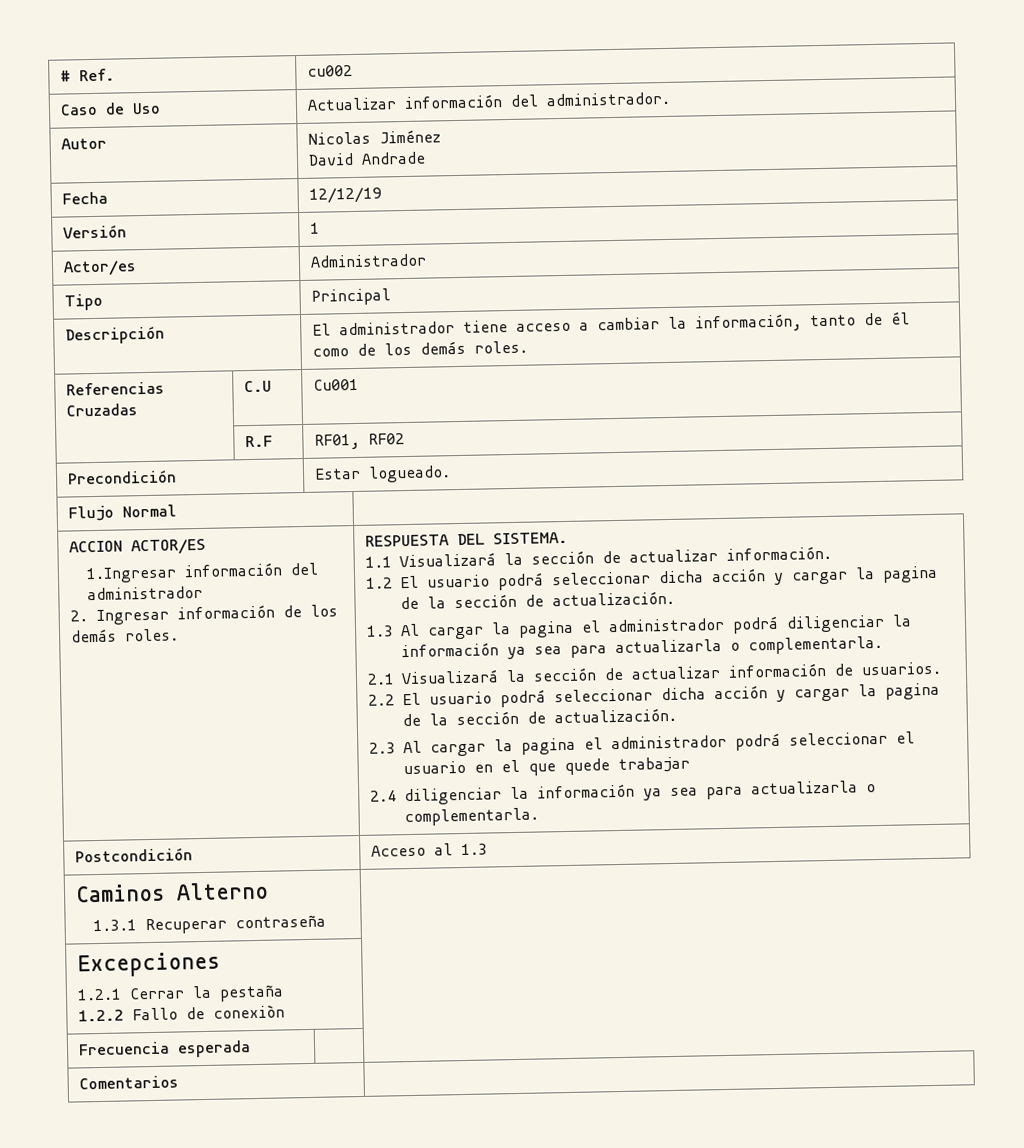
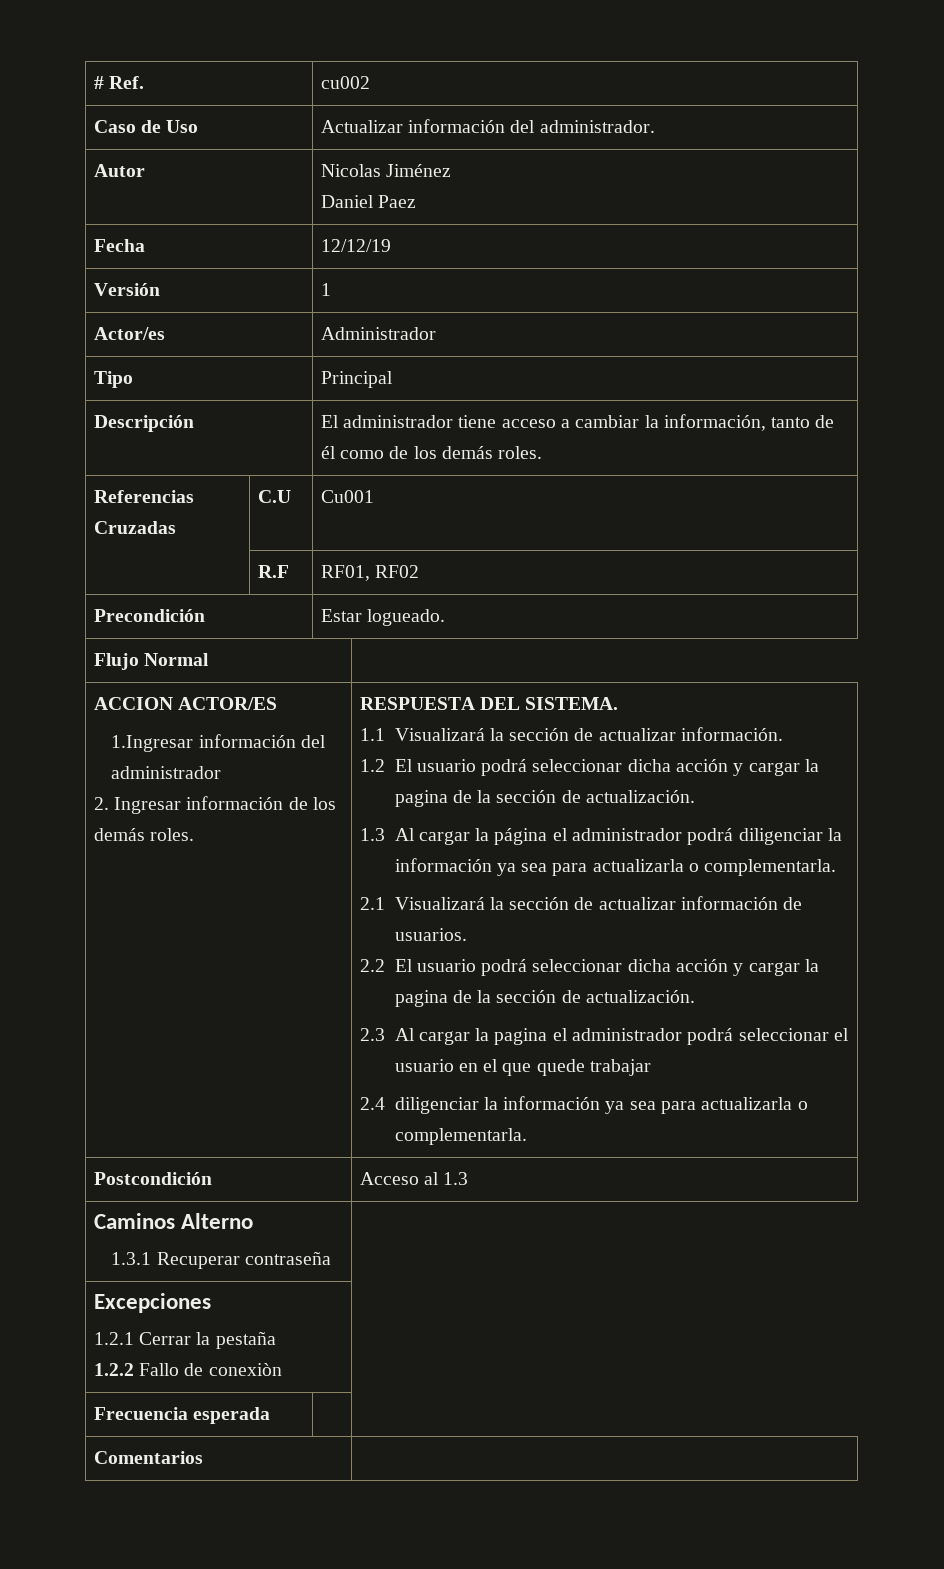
[307,151,426,166] David Andrade -> [320,195,417,208] Daniel Paez
[517,620,574,638] pagina -> [494,828,548,845] página

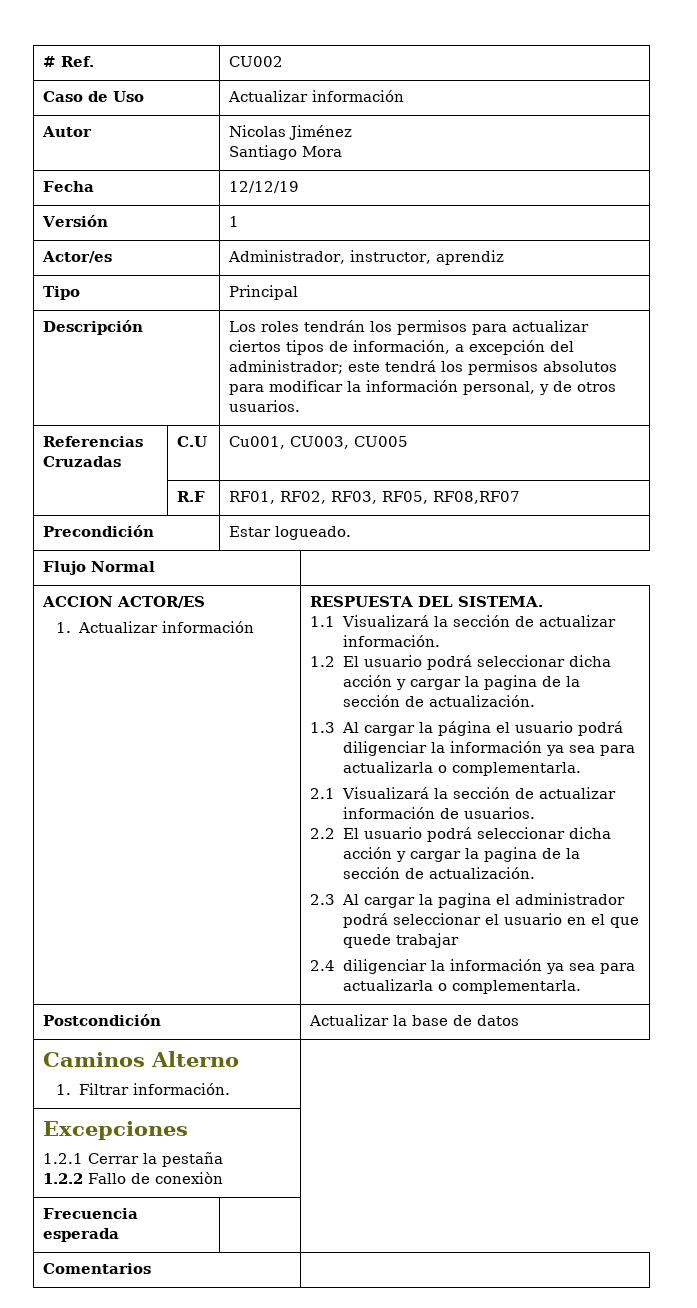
[320,76,370,89] cu002 -> [229,56,284,67] CU002
[510,120,655,133] del administrador. -> (405, 96) none
[320,195,417,208] Daniel Paez -> [229,145,343,160] Santiago Mora
[320,327,436,340] Administrador -> [228,250,505,265] Administrador, instructor, aprendiz
[320,414,835,431] [320,446,543,459] El administrador tiene acceso a cambiar la información, tanto de él como de los demás roles. -> [229,320,590,335] [229,340,575,355] [229,360,618,375] [229,380,617,395] [229,400,301,412] Los roles tendrán los permisos para actualizar ciertos tipos de información, a excepción del administrador; este tendrá los permisos absolutos para modificar la información personal, y de otros usuarios.
[320,490,374,503] Cu001 -> [229,436,409,449] Cu001, CU003, CU005
[375,565,420,578] RF02 -> [280,491,521,504] RF02, RF03, RF05, RF08,RF07
[111,734,326,752] [111,766,222,779] [93,796,336,814] [93,828,195,841] 1.Ingresar información del administrador // 2. Ingresar información de los demás roles. -> [56,621,254,633] 1. Actualizar información
[572,828,683,841] administrador -> [514,721,573,733] usuario
[359,1172,469,1185] Acceso al 1.3 -> [309,1014,520,1026] Actualizar la base de datos
[111,1252,331,1269] 1.3.1 Recuperar contraseña -> [56,1083,230,1095] 1. Filtrar información.

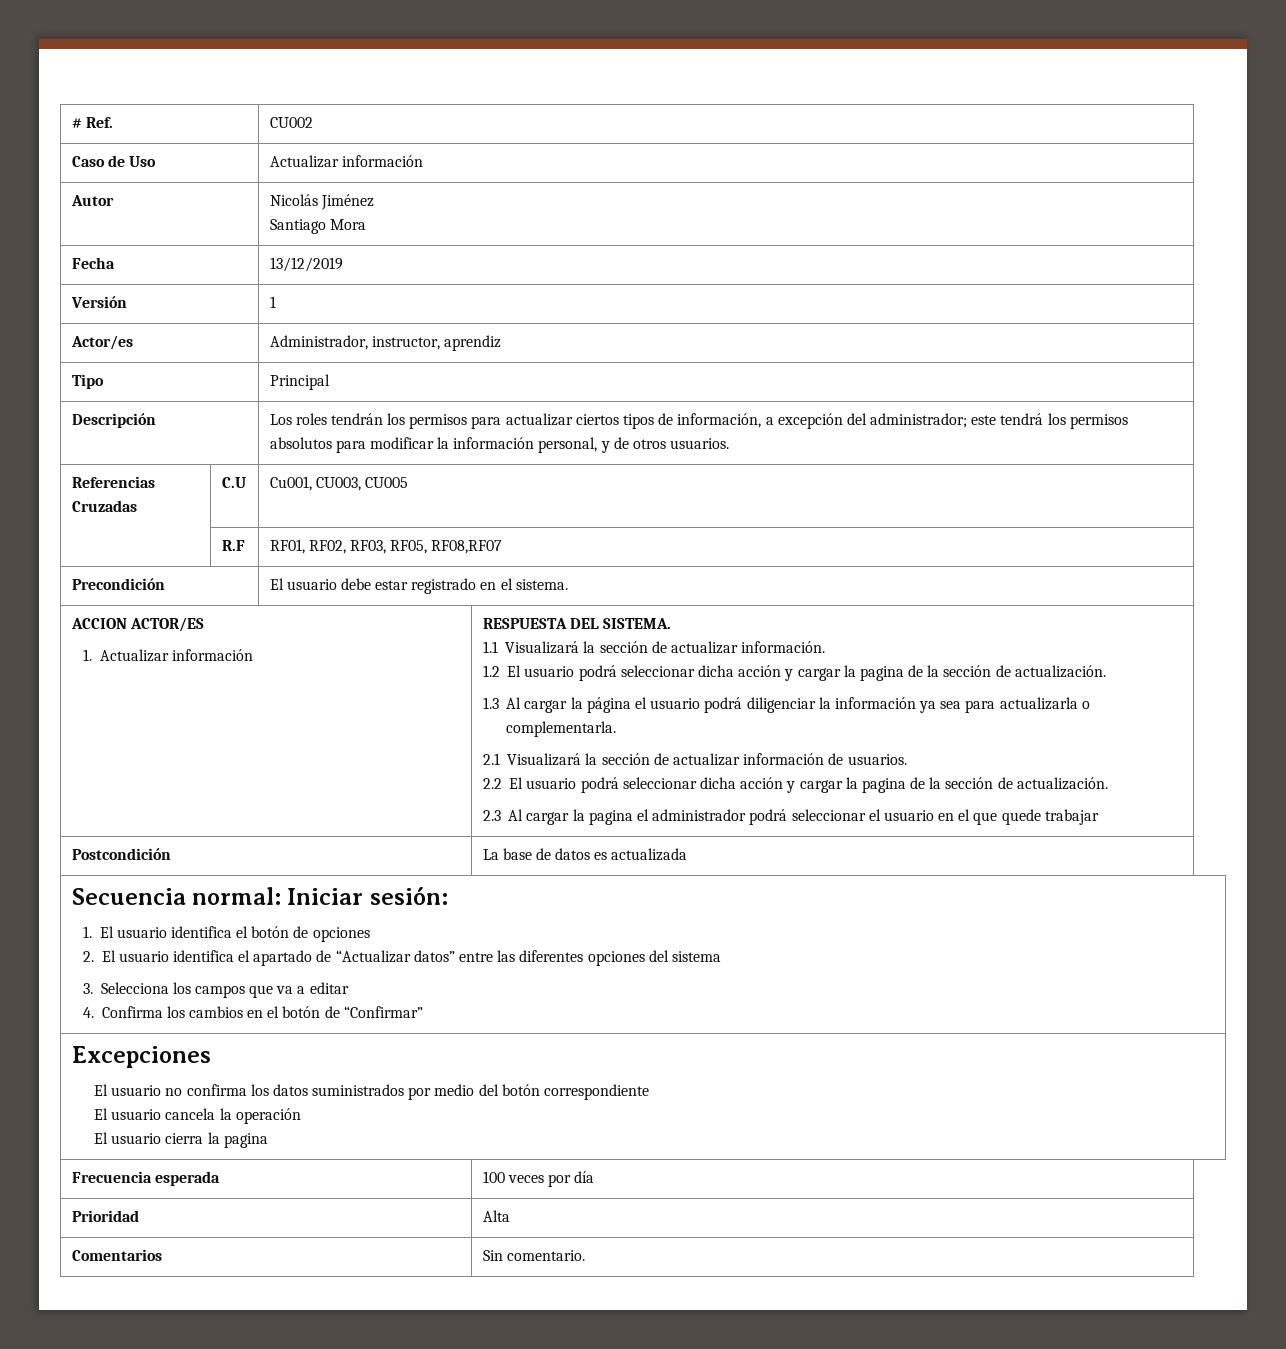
[229,125,287,137] Nicolas -> [269,194,318,206] Nicolás
[229,181,300,193] 12/12/19 -> [269,257,343,272] 13/12/2019
[229,526,352,540] [43,561,156,575] Estar logueado. // Flujo Normal -> [269,578,568,594] El usuario debe estar registrado en el sistema.
[310,959,635,974] [342,979,581,994] // 2.4 diligenciar la información ya sea para actualizarla o complementarla. -> (1099, 817) none
[309,1014,408,1026] Actualizar la -> [482,849,499,860] La
[43,1051,240,1067] [56,1083,230,1095] [43,1121,189,1140] [43,1152,224,1167] [43,1172,224,1184] [43,1208,139,1219] [43,1228,120,1242] // Caminos Alterno // 1. Filtrar información. // Excepciones // 1.2.1 Cerrar la pestaña // 1.2.2 Fallo de conexiòn // Frecuencia esperada | -> [594,848,688,861] [71,886,448,905] [82,926,370,942] [82,950,721,966] [82,982,349,998] [82,1006,423,1018] [71,1046,211,1068] [94,1084,650,1100] [94,1108,301,1124] [94,1132,268,1148] [71,1171,220,1186] [482,1171,595,1187] [71,1210,139,1222] [482,1210,510,1222] es actualizada // Secuencia normal: Iniciar sesión: // 1. El usuario identifica el botón de opciones // 2. El usuario identifica el apartado de “Actualizar datos” entre las diferentes opciones del sistema // 3. Selecciona los campos que va a editar // 4. Confirma los cambios en el botón de “Confirmar” // Excepciones // El usuario no confirma los datos suministrados por medio del botón correspondiente // El usuario cancela la operación // El usuario cierra la pagina // Frecuencia esperada | 100 veces por día // Prioridad | Alta
(152, 1268) none -> [482,1250,585,1261] Sin comentario.

